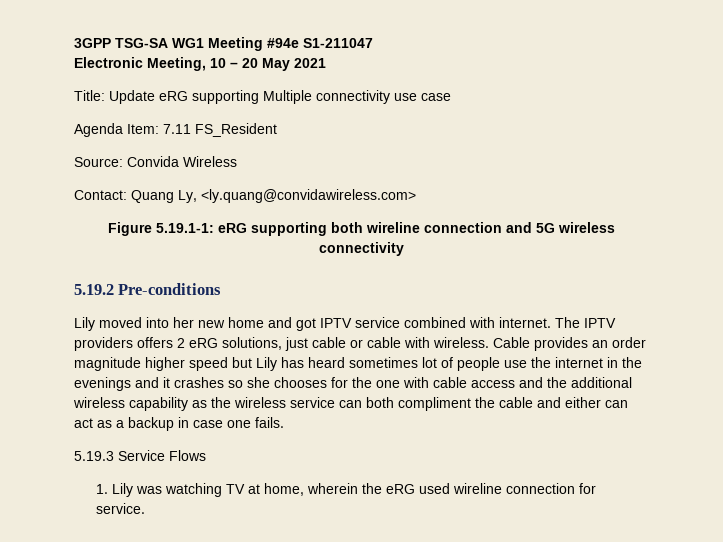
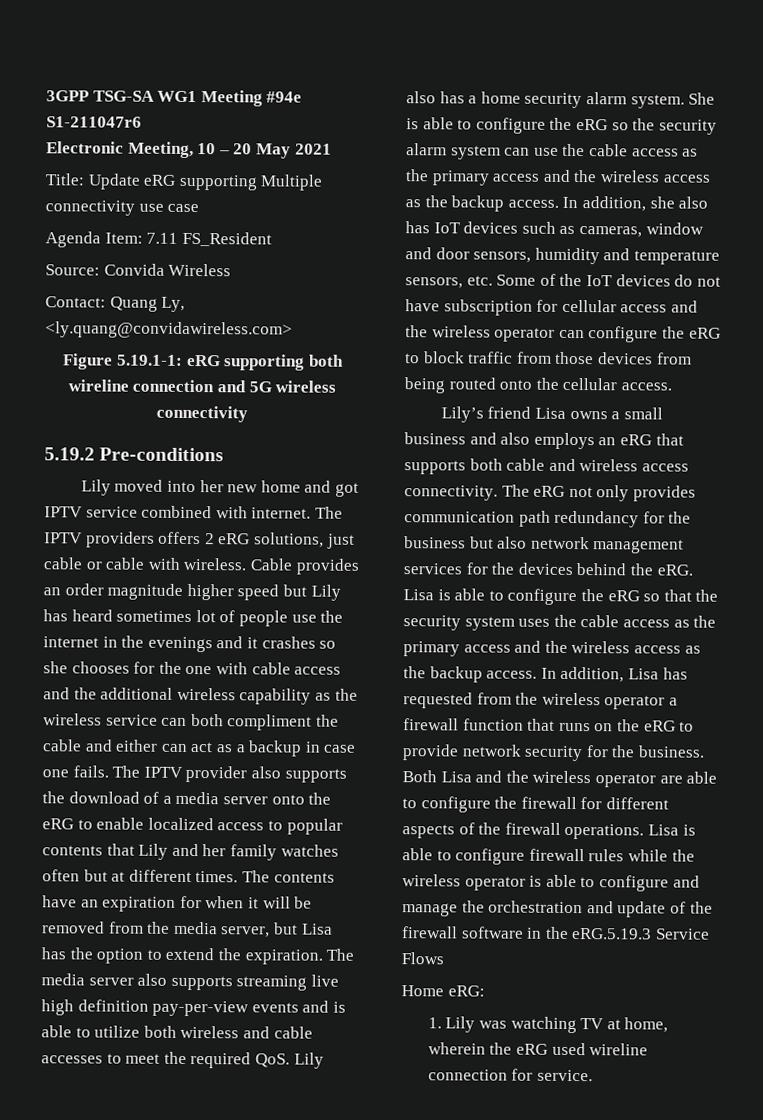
[303,38,373,48] S1-211047 -> [46,116,142,128] S1-211047r6
[74,451,114,461] // 5.19.3 -> [112,765,347,783] [42,791,332,805] [42,817,343,835] [42,843,339,861] [42,869,335,883] [42,895,313,912] [42,921,333,938] [41,947,355,965] [41,973,339,991] [41,999,346,1017] [41,1025,313,1039] [41,1051,324,1069] [406,91,716,109] [406,117,717,135] [406,143,699,160] [405,169,711,186] [405,195,709,212] [405,221,704,238] [405,247,720,265] [405,273,721,289] [405,299,698,316] [405,325,721,343] [405,351,692,365] [404,377,672,394] [440,406,663,423] [404,432,684,450] [404,458,689,475] [404,484,696,502] [404,510,692,528] [404,536,685,554] [403,562,693,576] [403,588,719,606] [403,614,717,631] [403,640,701,657] [403,666,688,683] [403,692,678,710] [403,718,695,732] [402,744,705,762] [402,770,718,788] [402,796,669,813] [402,822,696,840] [402,848,695,865] [402,874,700,892] [402,900,713,918] [402,926,653,940] The IPTV provider also supports the download of a media server onto the eRG to enable localized access to popular contents that Lily and her family watches often but at different times. The contents have an expiration for when it will be removed from the media server, but Lisa has the option to extend the expiration. The media server also supports streaming live high definition pay-per-view events and is able to utilize both wireless and cable accesses to meet the required QoS. Lily also has a home security alarm system. She is able to configure the eRG so the security alarm system can use the cable access as the primary access and the wireless access as the backup access. In addition, she also has IoT devices such as cameras, window and door sensors, humidity and temperature sensors, etc. Some of the IoT devices do not have subscription for cellular access and the wireless operator can configure the eRG to block traffic from those devices from being routed onto the cellular access. // Lily’s friend Lisa owns a small business and also employs an eRG that supports both cable and wireless access connectivity. The eRG not only provides communication path redundancy for the business but also network management services for the devices behind the eRG. Lisa is able to configure the eRG so that the security system uses the cable access as the primary access and the wireless access as the backup access. In addition, Lisa has requested from the wireless operator a firewall function that runs on the eRG to provide network security for the business. Both Lisa and the wireless operator are able to configure the firewall for different aspects of the firewall operations. Lisa is able to configure firewall rules while the wireless operator is able to configure and manage the orchestration and update of the firewall software in the eRG.5.19.3
(206, 455) none -> [401,985,485,997] // Home eRG:

